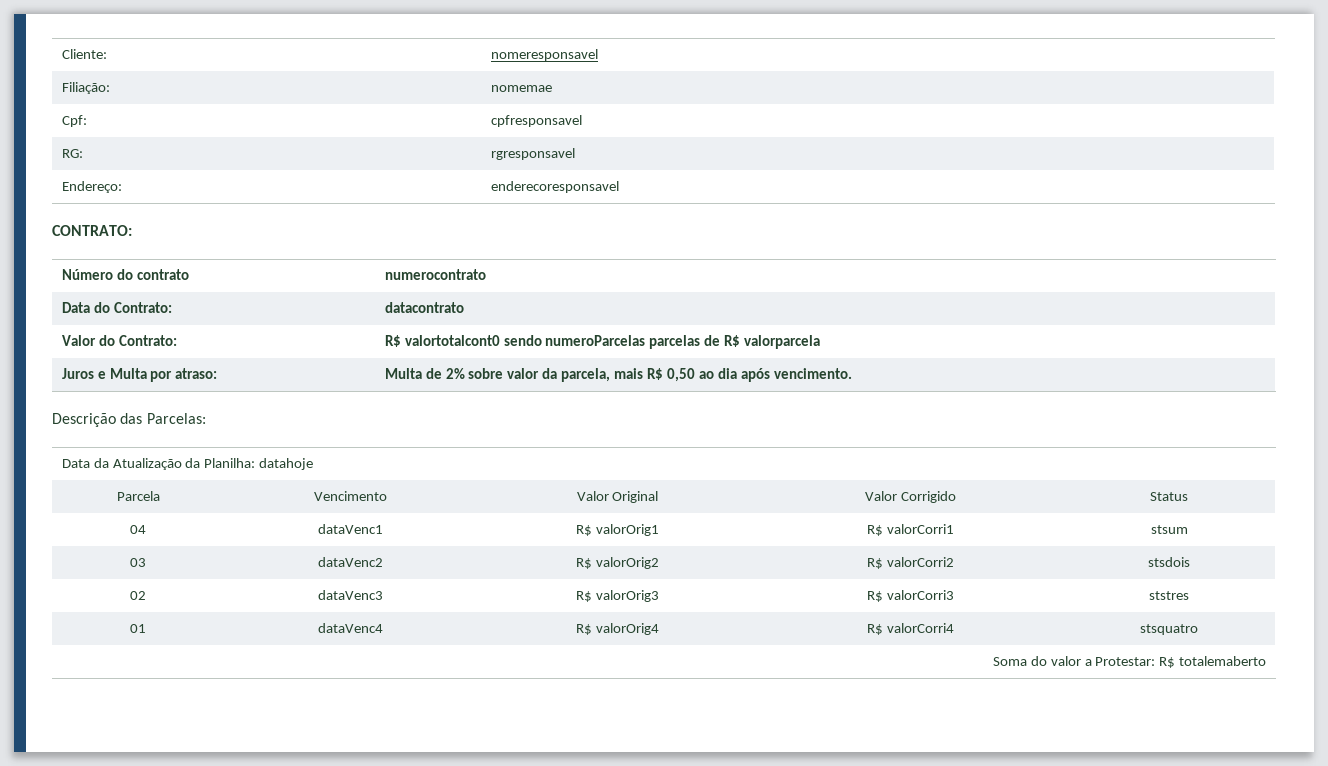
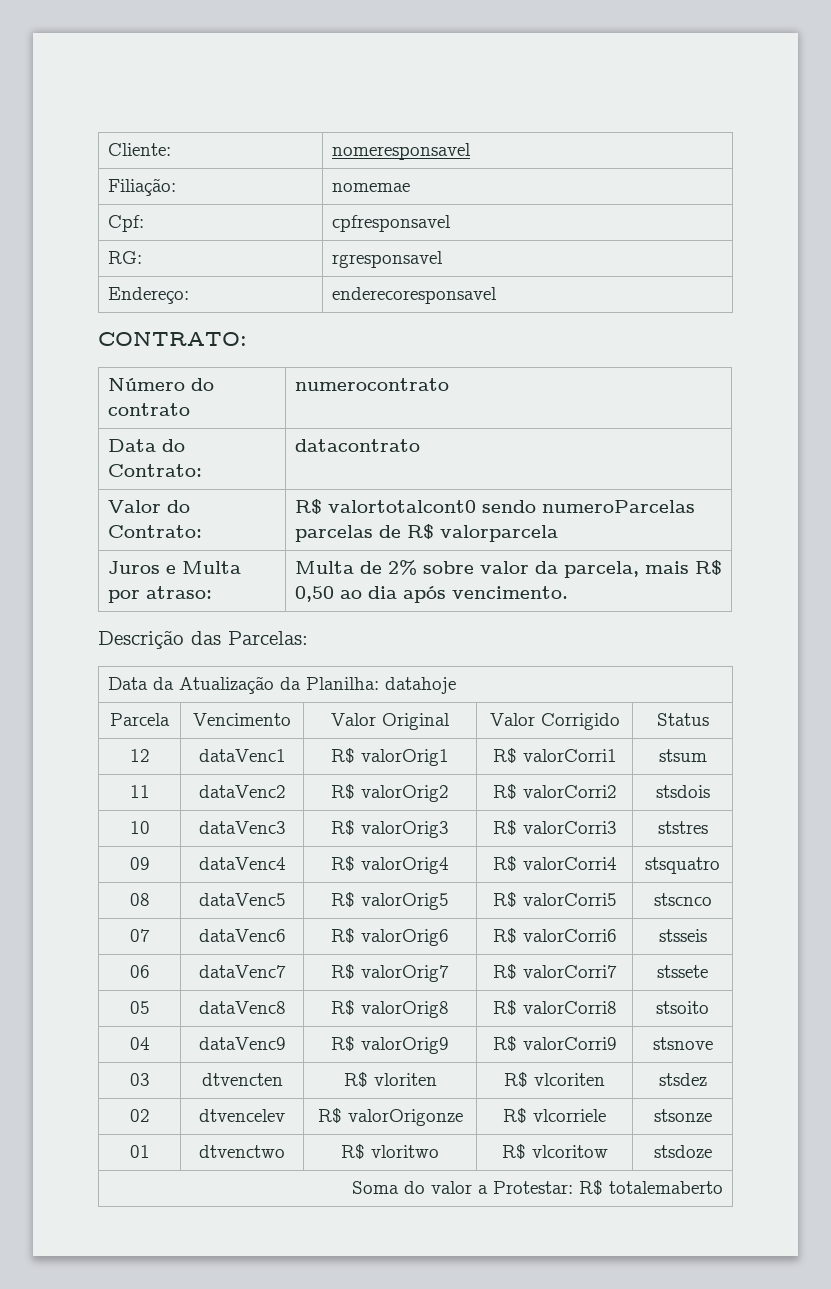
[130,525,146,534] 04 -> [129,749,150,762] 12
[130,558,146,567] 03 -> [129,785,150,798] 11
[130,591,146,600] 02 -> [129,821,150,834] 10
[130,624,146,633] 01 -> [129,857,150,870] 09
(1198, 629) none -> [129,893,150,906] [198,893,286,906] [331,892,449,910] [492,892,617,908] [653,893,712,906] [129,929,150,942] [198,929,286,942] [331,928,449,946] [492,928,617,944] [658,929,707,942] [129,965,150,978] [198,965,286,978] [331,964,449,982] [492,964,617,980] [657,965,708,978] [129,1001,150,1014] [198,1001,286,1014] [331,1000,449,1018] [492,1000,617,1016] [656,1001,709,1014] [129,1037,150,1050] [198,1037,286,1050] [331,1036,449,1054] [492,1036,617,1052] [652,1037,713,1050] [129,1073,150,1086] [201,1073,283,1086] [343,1072,437,1088] [504,1072,605,1088] [658,1073,707,1086] [129,1109,150,1122] [199,1109,285,1122] [317,1108,463,1126] [503,1108,606,1124] [653,1109,712,1122] [129,1145,150,1158] [199,1145,285,1158] [341,1144,439,1160] [501,1144,608,1160] [653,1145,712,1158] // 08 | dataVenc5 | R$ valorOrig5 | R$ valorCorri5 | stscnco // 07 | dataVenc6 | R$ valorOrig6 | R$ valorCorri6 | stsseis // 06 | dataVenc7 | R$ valorOrig7 | R$ valorCorri7 | stssete // 05 | dataVenc8 | R$ valorOrig8 | R$ valorCorri8 | stsoito // 04 | dataVenc9 | R$ valorOrig9 | R$ valorCorri9 | stsnove // 03 | dtvencten | R$ vloriten | R$ vlcoriten | stsdez // 02 | dtvencelev | R$ valorOrigonze | R$ vlcorriele | stsonze // 01 | dtvenctwo | R$ vloritwo | R$ vlcoritow | stsdoze

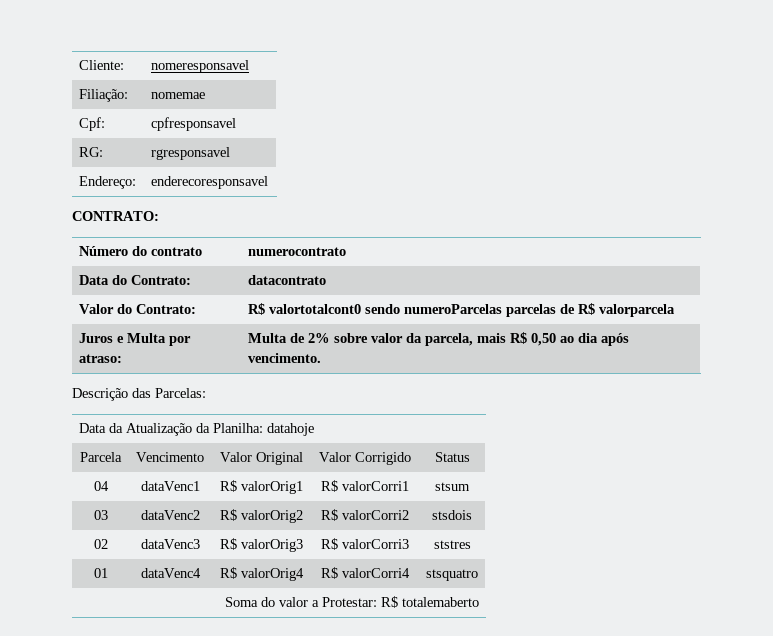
[129,749,150,762] 12 -> [93,481,109,491] 04
[129,785,150,798] 11 -> [93,510,108,520] 03
[129,821,150,834] 10 -> [93,539,108,549] 02
[129,857,150,870] 09 -> [93,568,108,578] 01
[129,893,150,906] [198,893,286,906] [331,892,449,910] [492,892,617,908] [653,893,712,906] [129,929,150,942] [198,929,286,942] [331,928,449,946] [492,928,617,944] [658,929,707,942] [129,965,150,978] [198,965,286,978] [331,964,449,982] [492,964,617,980] [657,965,708,978] [129,1001,150,1014] [198,1001,286,1014] [331,1000,449,1018] [492,1000,617,1016] [656,1001,709,1014] [129,1037,150,1050] [198,1037,286,1050] [331,1036,449,1054] [492,1036,617,1052] [652,1037,713,1050] [129,1073,150,1086] [201,1073,283,1086] [343,1072,437,1088] [504,1072,605,1088] [658,1073,707,1086] [129,1109,150,1122] [199,1109,285,1122] [317,1108,463,1126] [503,1108,606,1124] [653,1109,712,1122] [129,1145,150,1158] [199,1145,285,1158] [341,1144,439,1160] [501,1144,608,1160] [653,1145,712,1158] // 08 | dataVenc5 | R$ valorOrig5 | R$ valorCorri5 | stscnco // 07 | dataVenc6 | R$ valorOrig6 | R$ valorCorri6 | stsseis // 06 | dataVenc7 | R$ valorOrig7 | R$ valorCorri7 | stssete // 05 | dataVenc8 | R$ valorOrig8 | R$ valorCorri8 | stsoito // 04 | dataVenc9 | R$ valorOrig9 | R$ valorCorri9 | stsnove // 03 | dtvencten | R$ vloriten | R$ vlcoriten | stsdez // 02 | dtvencelev | R$ valorOrigonze | R$ vlcorriele | stsonze // 01 | dtvenctwo | R$ vloritwo | R$ vlcoritow | stsdoze -> (478, 575) none

